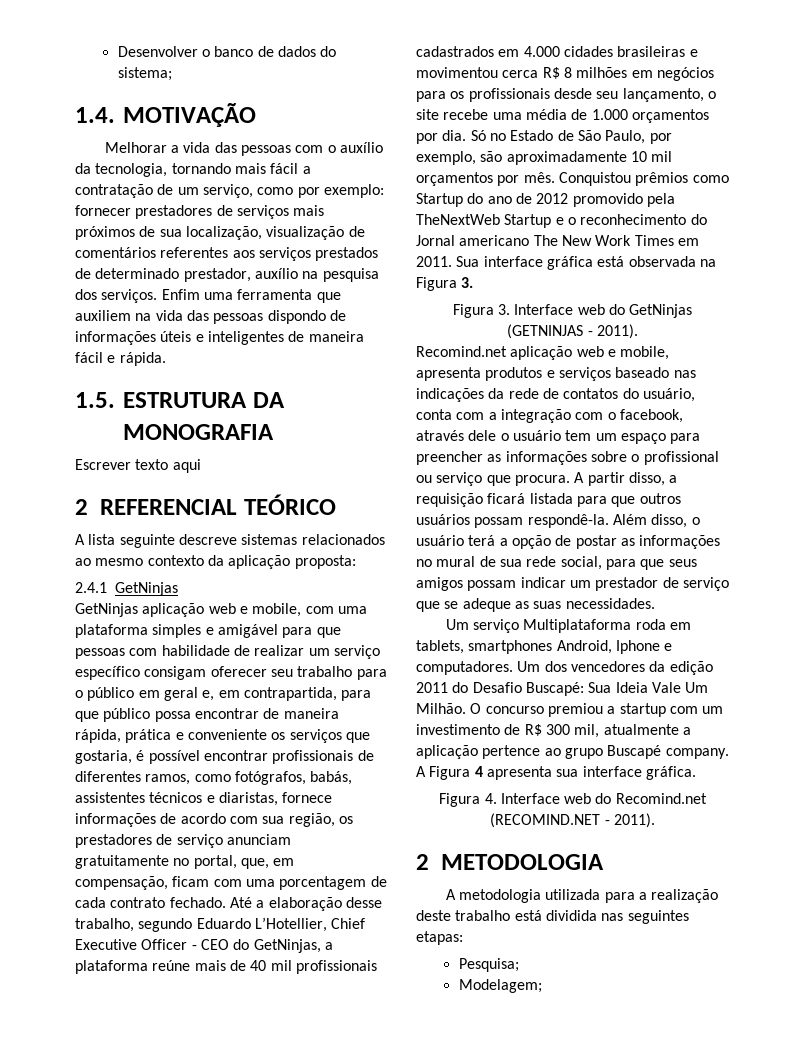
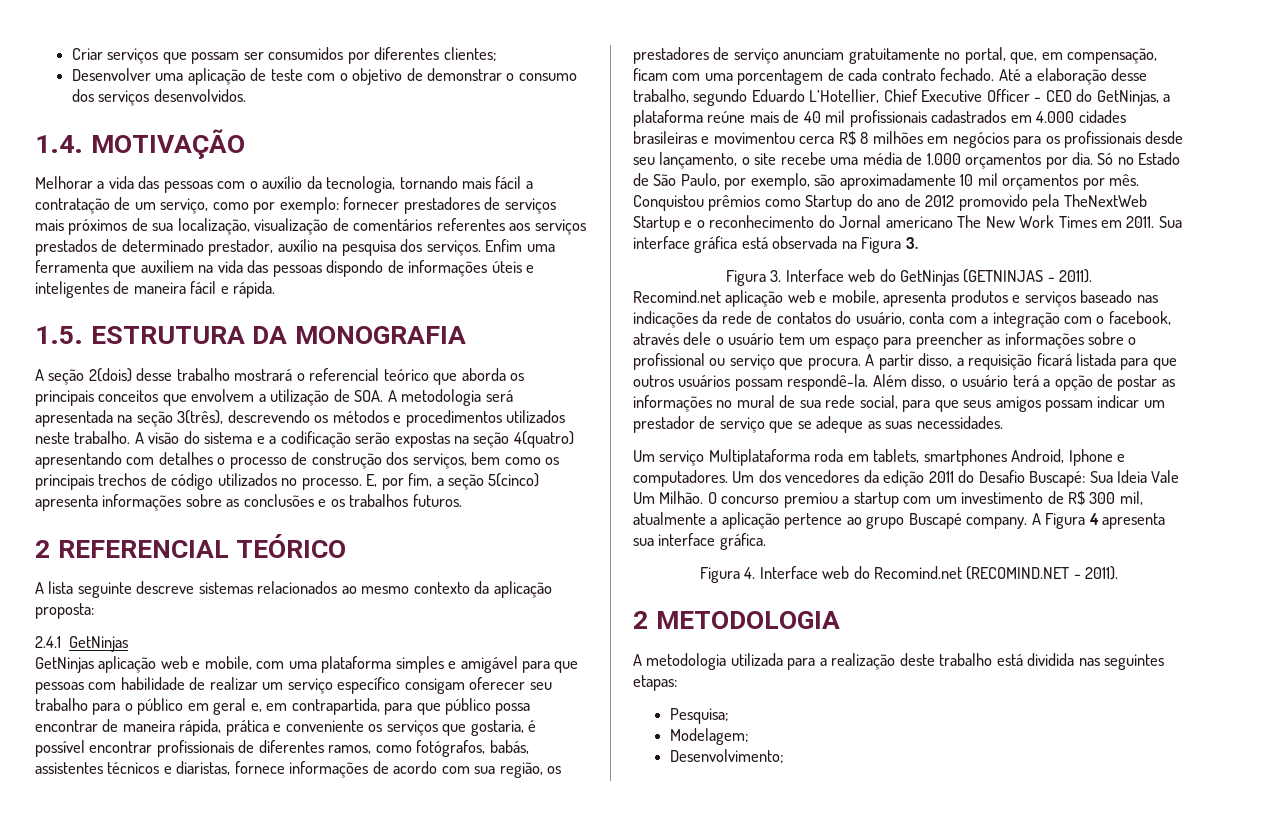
[117,46,337,57] [117,67,172,81] Desenvolver o banco de dados do sistema; -> [71,47,497,64] [71,68,577,85] [71,89,246,106] Criar serviços que possam ser consumidos por diferentes clientes; // Desenvolver uma aplicação de teste com o objetivo de demonstrar o consumo dos serviços desenvolvidos.
[75,459,201,473] Escrever texto aqui -> [35,368,525,385] [35,389,513,406] [35,410,566,427] [35,431,574,448] [35,452,560,469] [35,473,540,490] [35,494,462,511] A seção 2(dois) desse trabalho mostrará o referencial teórico que aborda os principais conceitos que envolvem a utilização de SOA. A metodologia será apresentada na seção 3(três), descrevendo os métodos e procedimentos utilizados neste trabalho. A visão do sistema e a codificação serão expostas na seção 4(quatro) apresentando com detalhes o processo de construção dos serviços, bem como os principais trechos de código utilizados no processo. E, por fim, a seção 5(cinco) apresenta informações sobre as conclusões e os trabalhos futuros.
(542, 986) none -> [669,749,784,763] // Desenvolvimento;

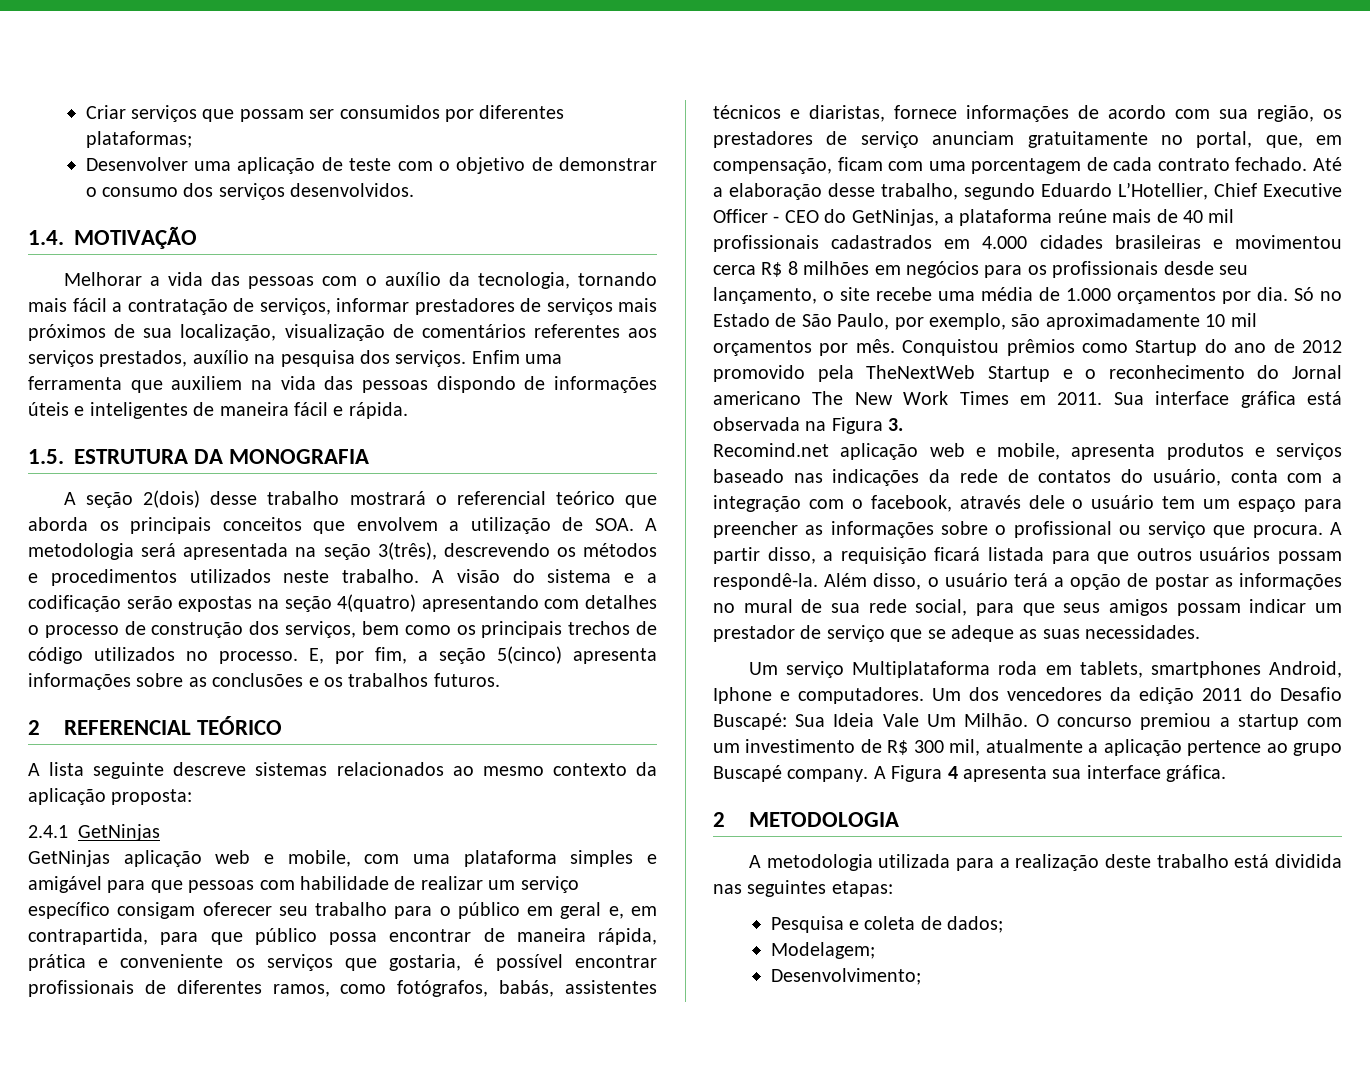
[443,47,497,61] clientes; -> [85,131,192,148] plataformas;
[134,197,400,214] um serviço, como por exemplo: fornecer -> [259,298,409,315] serviços, informar
[35,239,274,256] prestados de determinado prestador, -> [99,350,188,367] prestados,
[725,269,1093,286] // Figura 3. Interface web do GetNinjas (GETNINJAS - 2011). -> (904, 424) none
[699,566,1119,583] // Figura 4. Interface web do Recomind.net (RECOMIND.NET - 2011). -> (1227, 773) none
[669,708,729,724] Pesquisa; -> [770,916,1004,933] Pesquisa e coleta de dados;

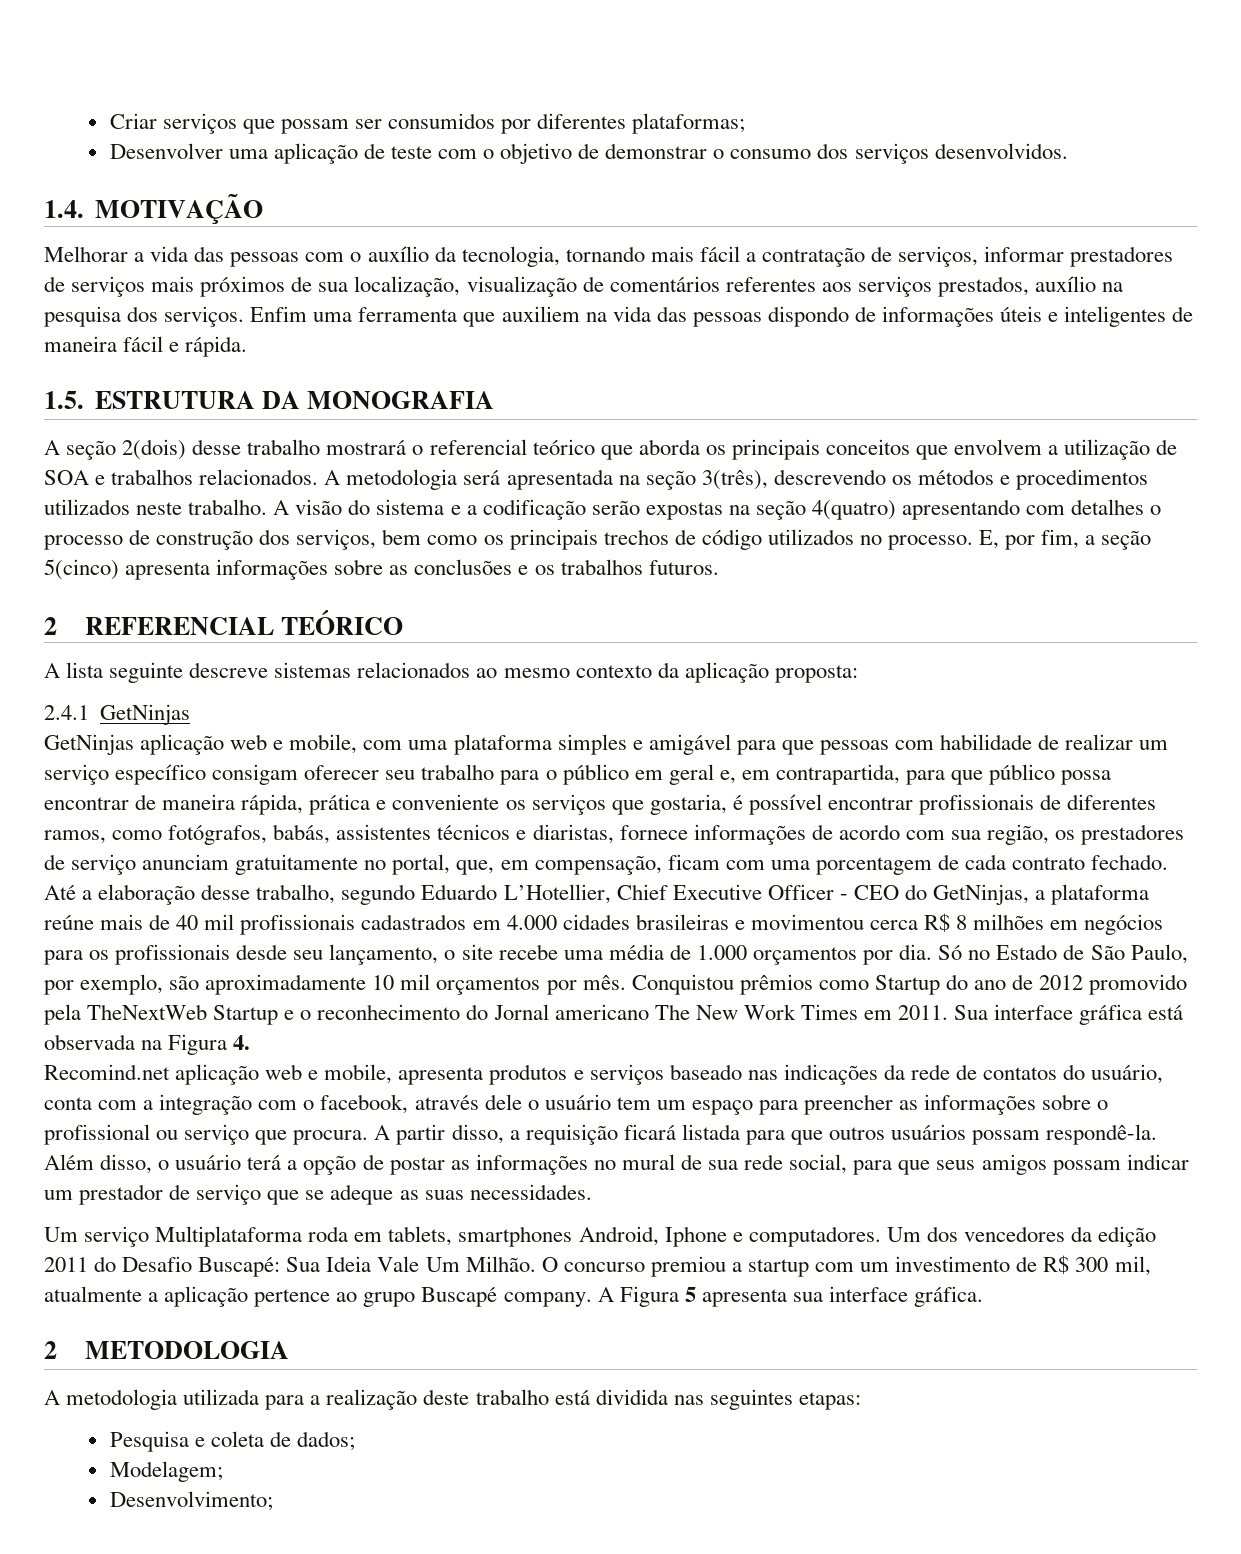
[594,518,634,531] SOA. -> [44,469,319,485] SOA e trabalhos relacionados.
[888,418,904,431] 3. -> [233,1035,251,1050] 4.
[947,766,958,779] 4 -> [684,1287,696,1302] 5

